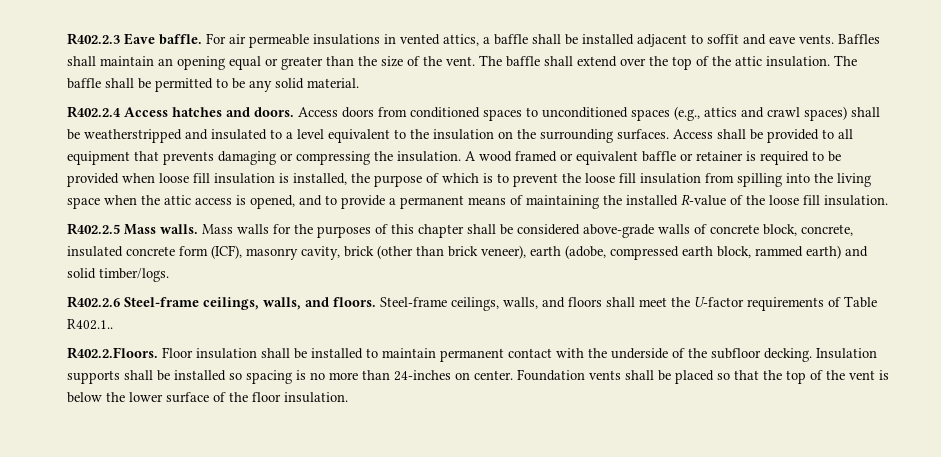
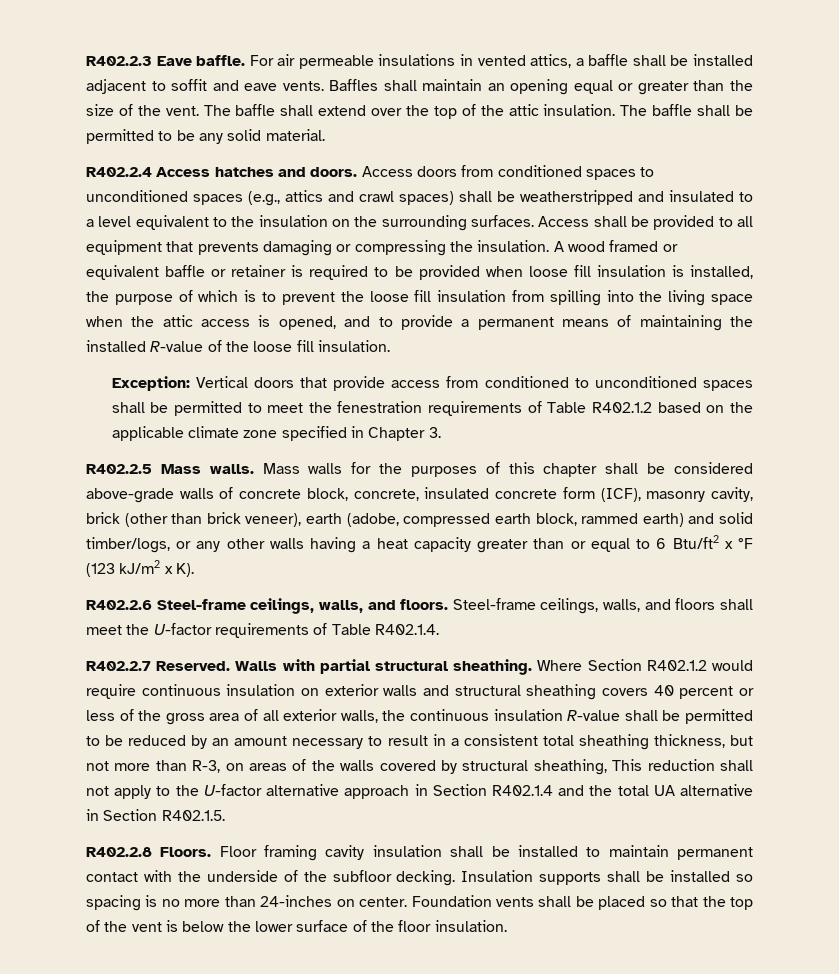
(888, 200) none -> [111,376,753,391] [111,401,754,416] [111,426,441,441] // Exception: Vertical doors that provide access from conditioned to unconditioned spaces shall be permitted to meet the fenestration requirements of Table R402.1.2 based on the applicable climate zone specified in Chapter 3.
[99,268,169,282] timber/logs. -> [86,535,754,553] [86,560,194,577] timber/logs, or any other walls having a heat capacity greater than or equal to 6 Btu/ft2 x °F (123 kJ/m2 x K).
[67,319,113,330] [67,347,193,359] R402.1.. // R402.2.Floors. Floor -> [374,624,439,635] [86,659,754,675] [86,684,754,700] [86,709,754,725] [86,734,753,750] [86,759,753,775] [86,784,753,799] [86,809,225,821] [86,845,365,861] R402.1.4. // R402.2.7 Reserved. Walls with partial structural sheathing. Where Section R402.1.2 would require continuous insulation on exterior walls and structural sheathing covers 40 percent or less of the gross area of all exterior walls, the continuous insulation R-value shall be permitted to be reduced by an amount necessary to result in a consistent total sheathing thickness, but not more than R-3, on areas of the walls covered by structural sheathing, This reduction shall not apply to the U-factor alternative approach in Section R402.1.4 and the total UA alternative in Section R402.1.5. // R402.2.8 Floors. Floor framing cavity

